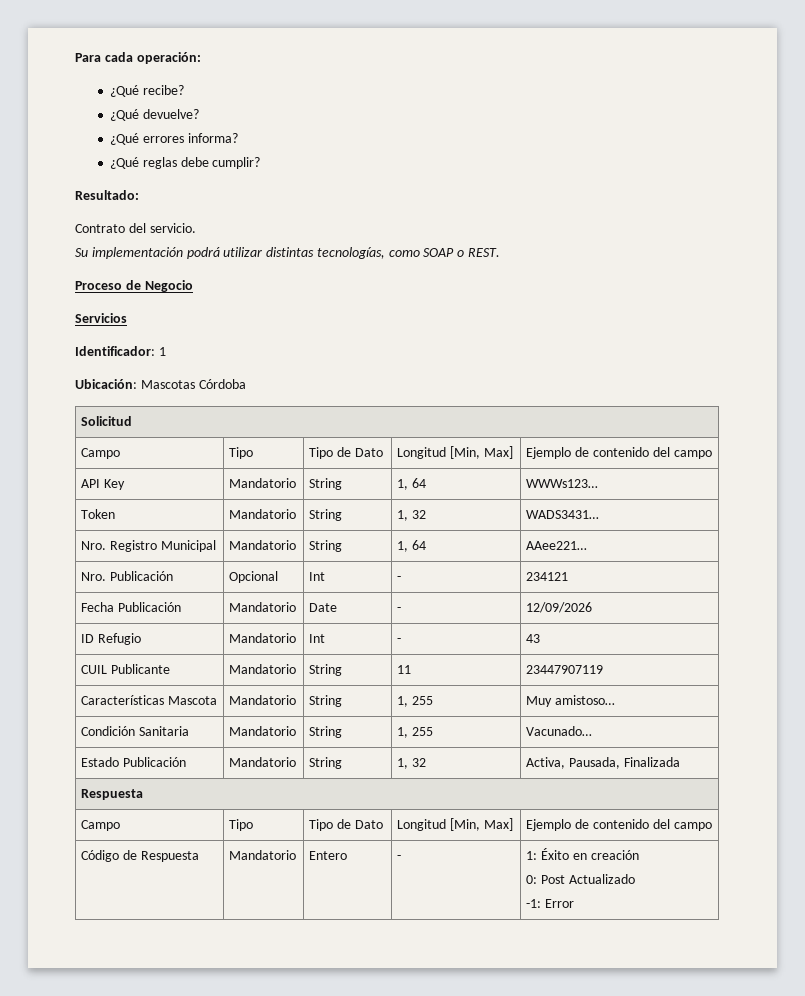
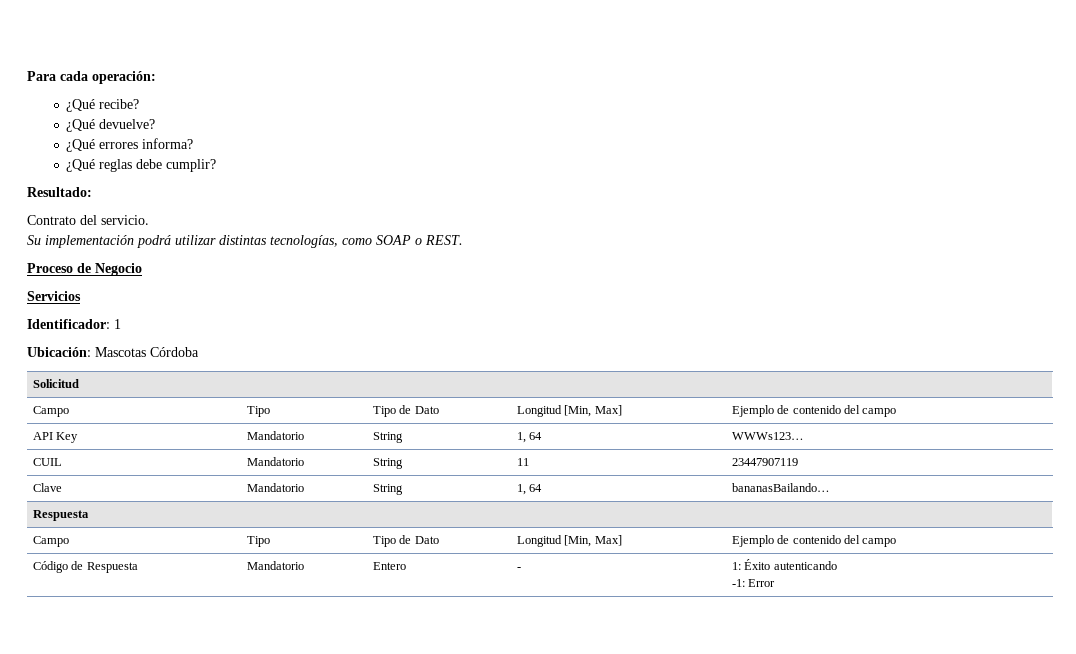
[81,509,116,519] [229,509,297,519] [309,509,343,521] [397,510,427,521] [526,510,600,519] [81,540,216,552] [229,540,297,550] [309,540,343,552] [397,540,427,552] [526,541,588,550] [81,571,174,581] [229,571,279,583] [309,572,326,581] [397,576,402,581] [526,572,569,581] [81,602,182,612] [229,602,297,612] [309,603,338,612] [397,607,402,612] [526,602,593,613] [81,633,142,645] [229,633,297,643] [309,634,326,643] [397,638,402,643] [526,634,541,643] // Token | Mandatorio | String | 1, 32 | WADS3431… // Nro. Registro Municipal | Mandatorio | String | 1, 64 | AAee221… // Nro. Publicación | Opcional | Int | - | 234121 // Fecha Publicación | Mandatorio | Date | - | 12/09/2026 // ID Refugio | Mandatorio | Int | - | 43 -> (804, 436) none
[111,664,171,674] Publicante -> (62, 462) none
[81,695,218,705] [229,695,297,705] [309,695,343,707] [397,696,434,707] [526,695,616,707] [81,726,190,736] [229,726,297,736] [309,726,343,738] [397,727,434,738] [526,726,593,736] [81,757,187,767] [229,757,297,767] [309,757,343,769] [397,758,427,769] [526,757,680,769] Características Mascota | Mandatorio | String | 1, 255 | Muy amistoso… // Condición Sanitaria | Mandatorio | String | 1, 255 | Vacunado… // Estado Publicación | Mandatorio | String | 1, 32 | Activa, Pausada, Finalizada -> [32,483,62,492] [246,483,304,492] [372,484,403,495] [516,484,543,495] [731,483,830,492] Clave | Mandatorio | String | 1, 64 | bananasBailando…
[572,850,639,860] [526,874,635,884] en creación // 0: Post Actualizado -> [773,561,837,570] autenticando

